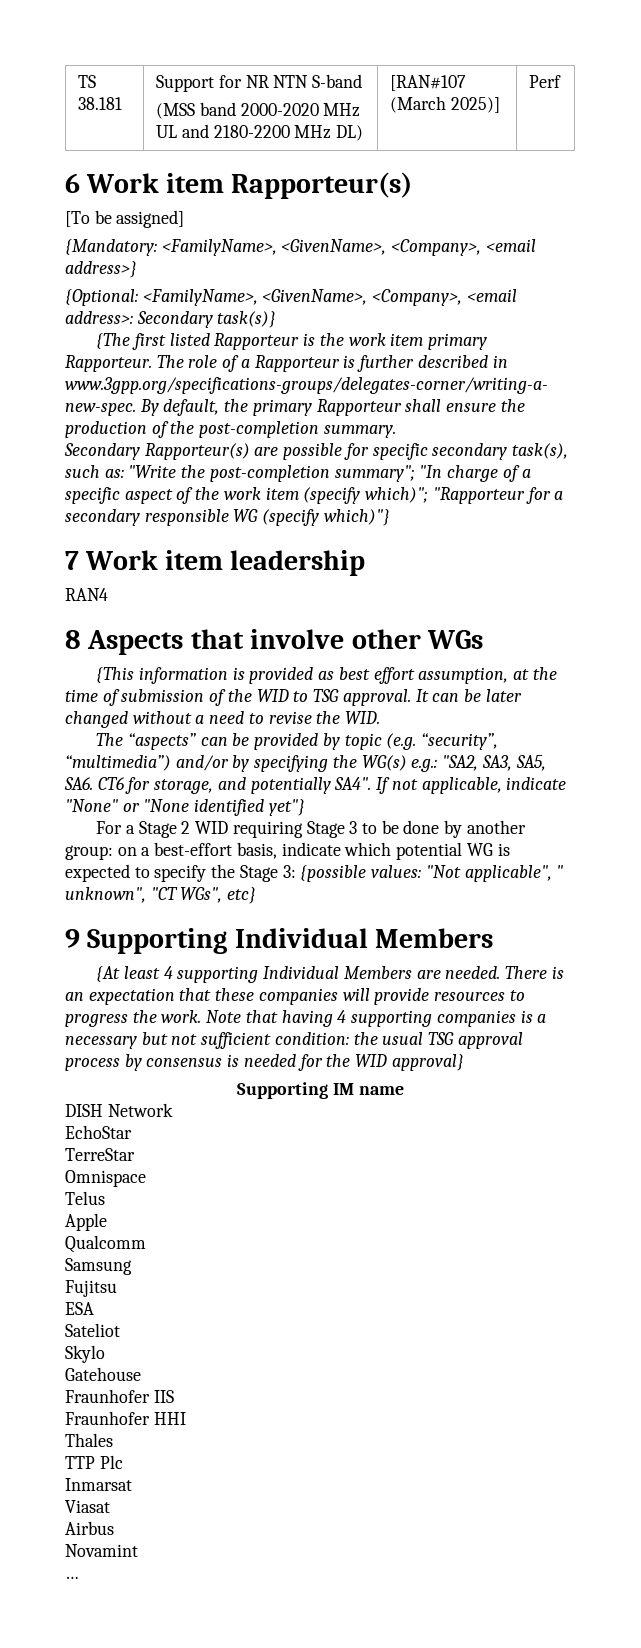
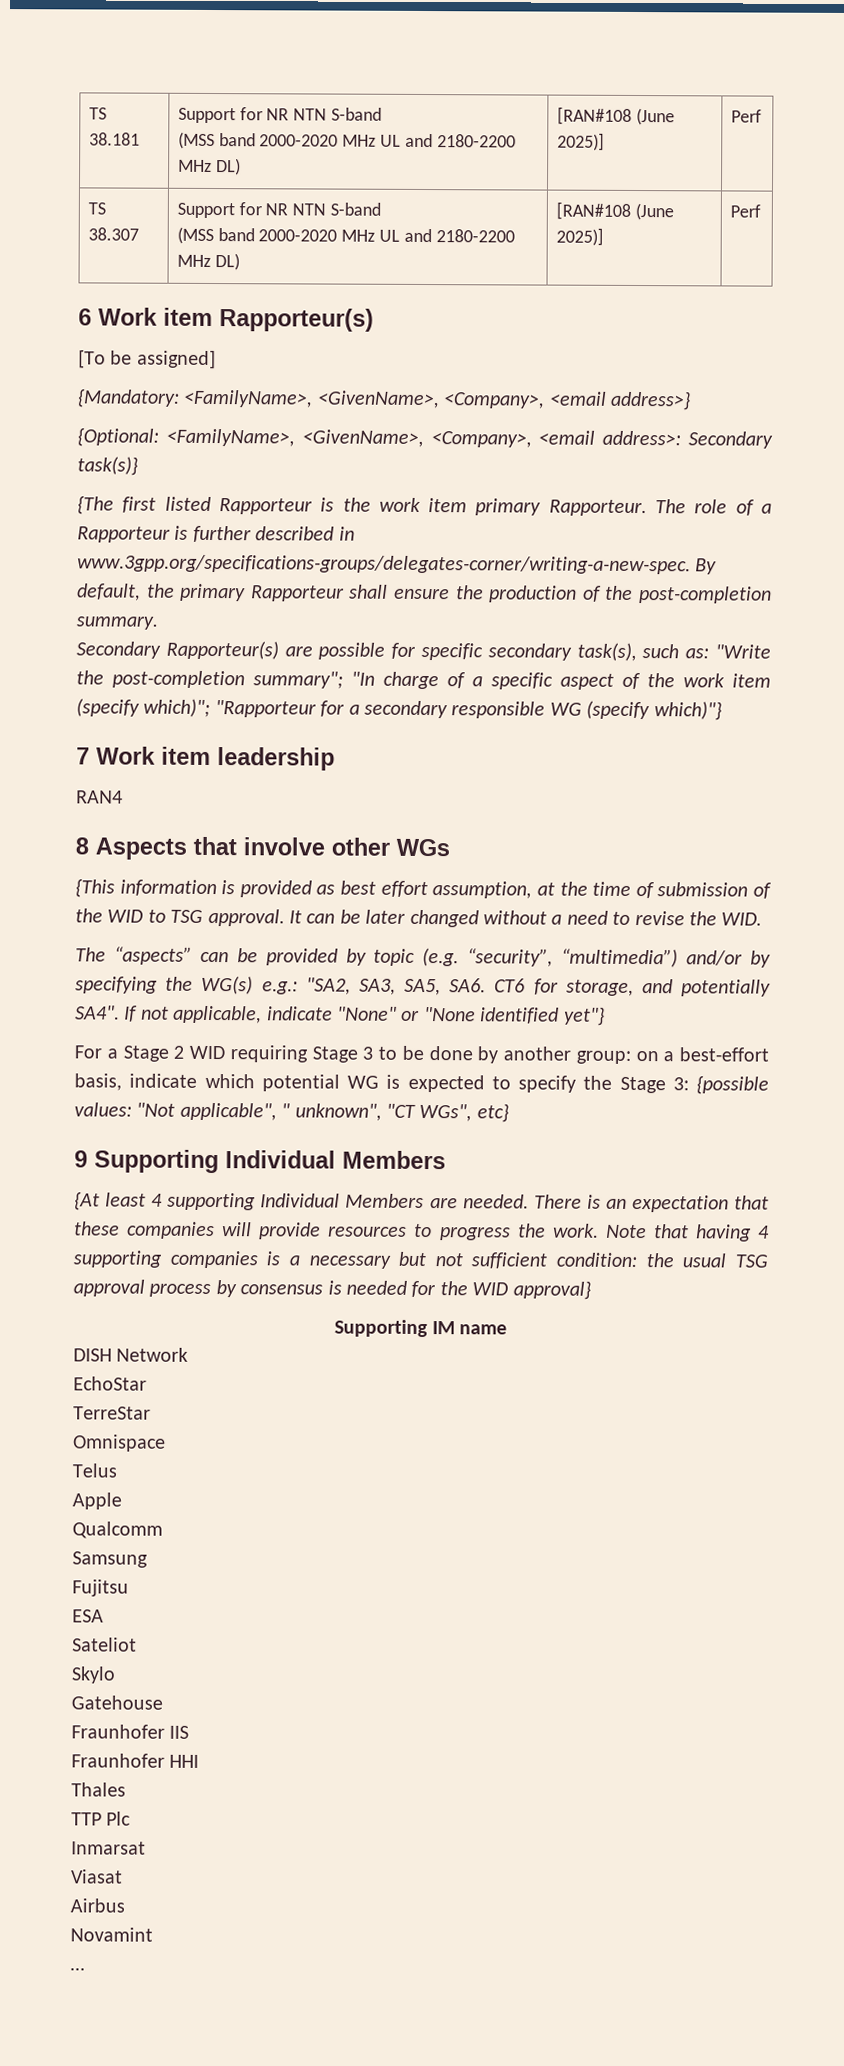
[390,75,467,91] [390,96,447,113] [RAN#107 (March -> [556,106,675,126] [556,132,605,151] [730,109,762,123] [87,202,106,215] [87,227,139,241] [176,202,382,219] [176,226,515,245] [176,253,240,271] [555,201,674,221] [RAN#108 (June 2025)] | Perf // TS 38.307 | Support for NR NTN S-band // (MSS band 2000-2020 MHz UL and 2180-2200 MHz DL) | [RAN#108 (June

